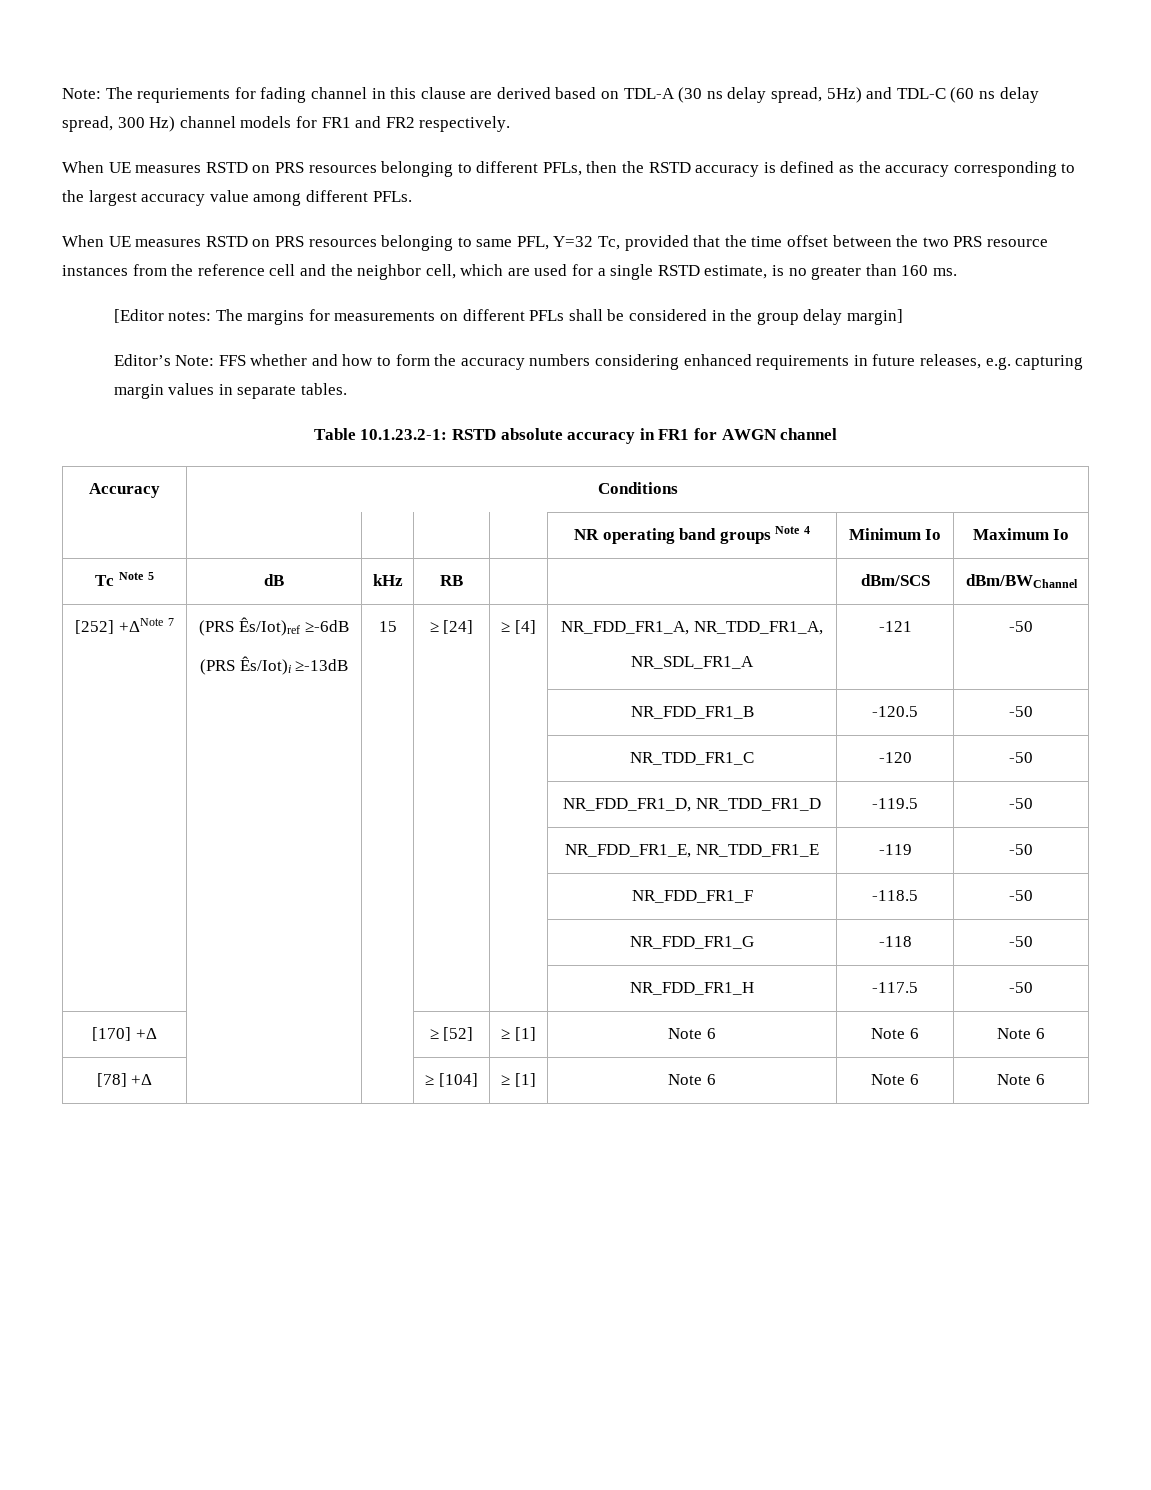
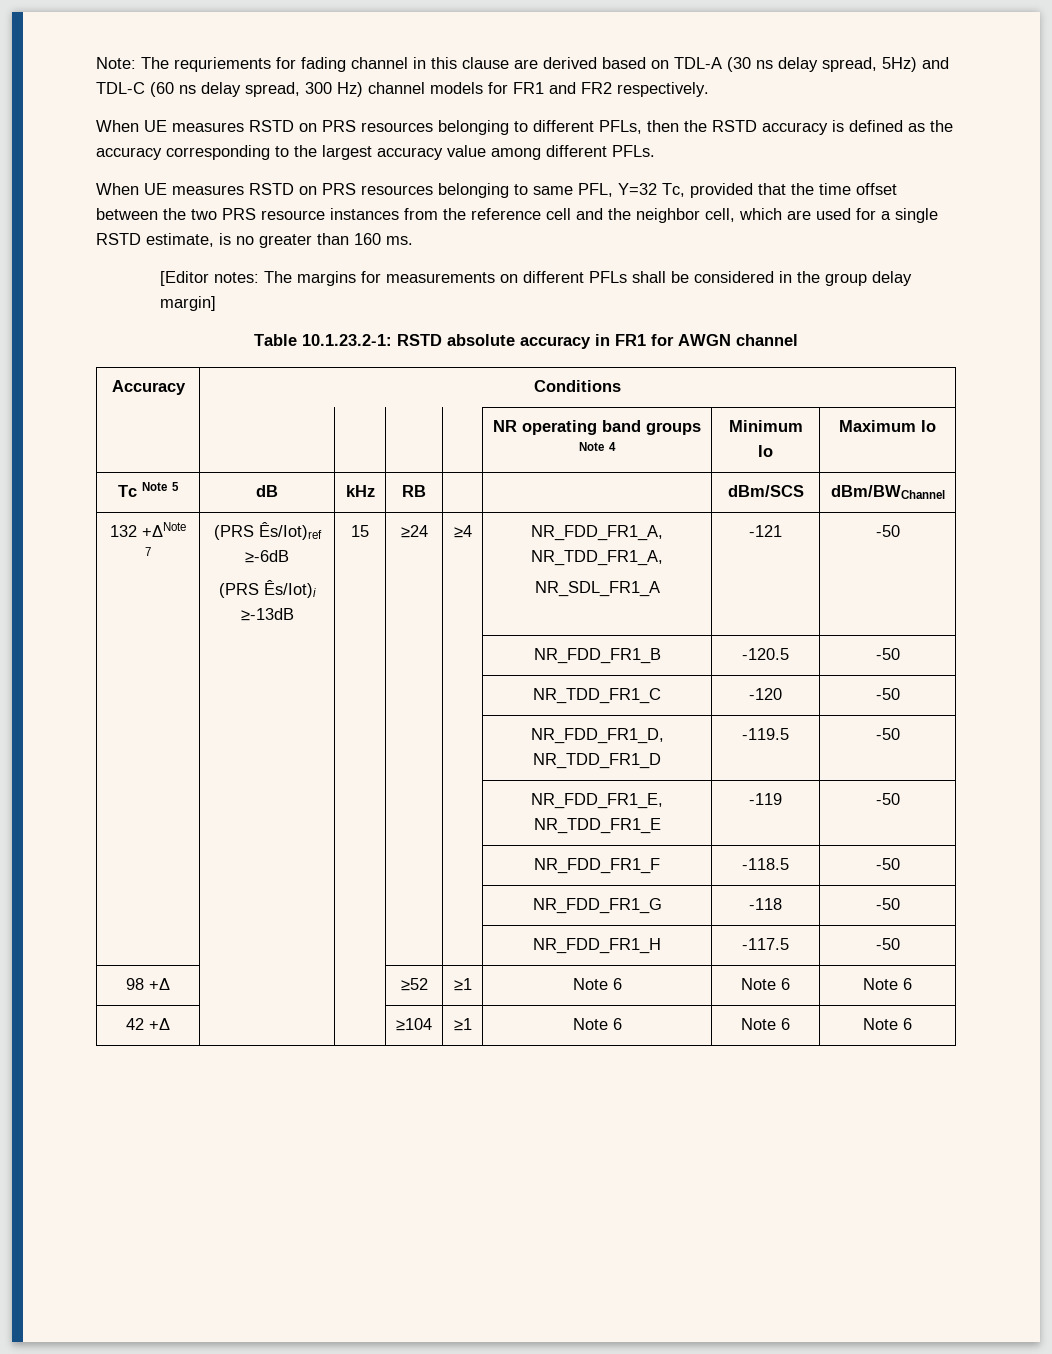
[113,354,1084,370] [113,383,347,399] // Editor’s Note: FFS whether and how to form the accuracy numbers considering enhanced requirements in future releases, e.g. capturing margin values in separate tables. -> (217, 303) none
[75,620,115,634] [252] -> [110,525,137,537] 132
[429,620,474,634] [501,620,536,634] ≥ [24] | ≥ [4] -> [400,525,428,538] [453,525,472,538] ≥24 | ≥4
[92,1027,157,1041] [429,1027,474,1041] [501,1027,536,1041] [170] +Δ | | | ≥ [52] | ≥ [1] -> [126,978,170,990] [400,978,428,991] [453,978,472,991] 98 +Δ | | | ≥52 | ≥1
[96,1073,153,1087] [425,1073,478,1087] [501,1073,536,1087] [78] +Δ | | | ≥ [104] | ≥ [1] -> [126,1018,170,1030] [396,1018,432,1031] [453,1018,472,1031] 42 +Δ | | | ≥104 | ≥1

